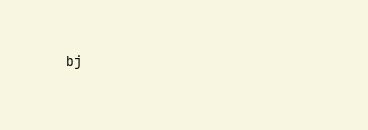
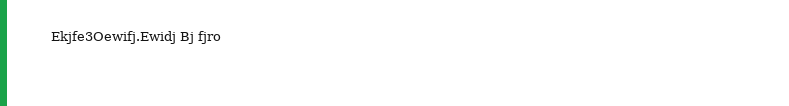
[66,55,82,69] bj -> [51,31,221,44] Ekjfe3Oewifj.Ewidj Bj fjro

